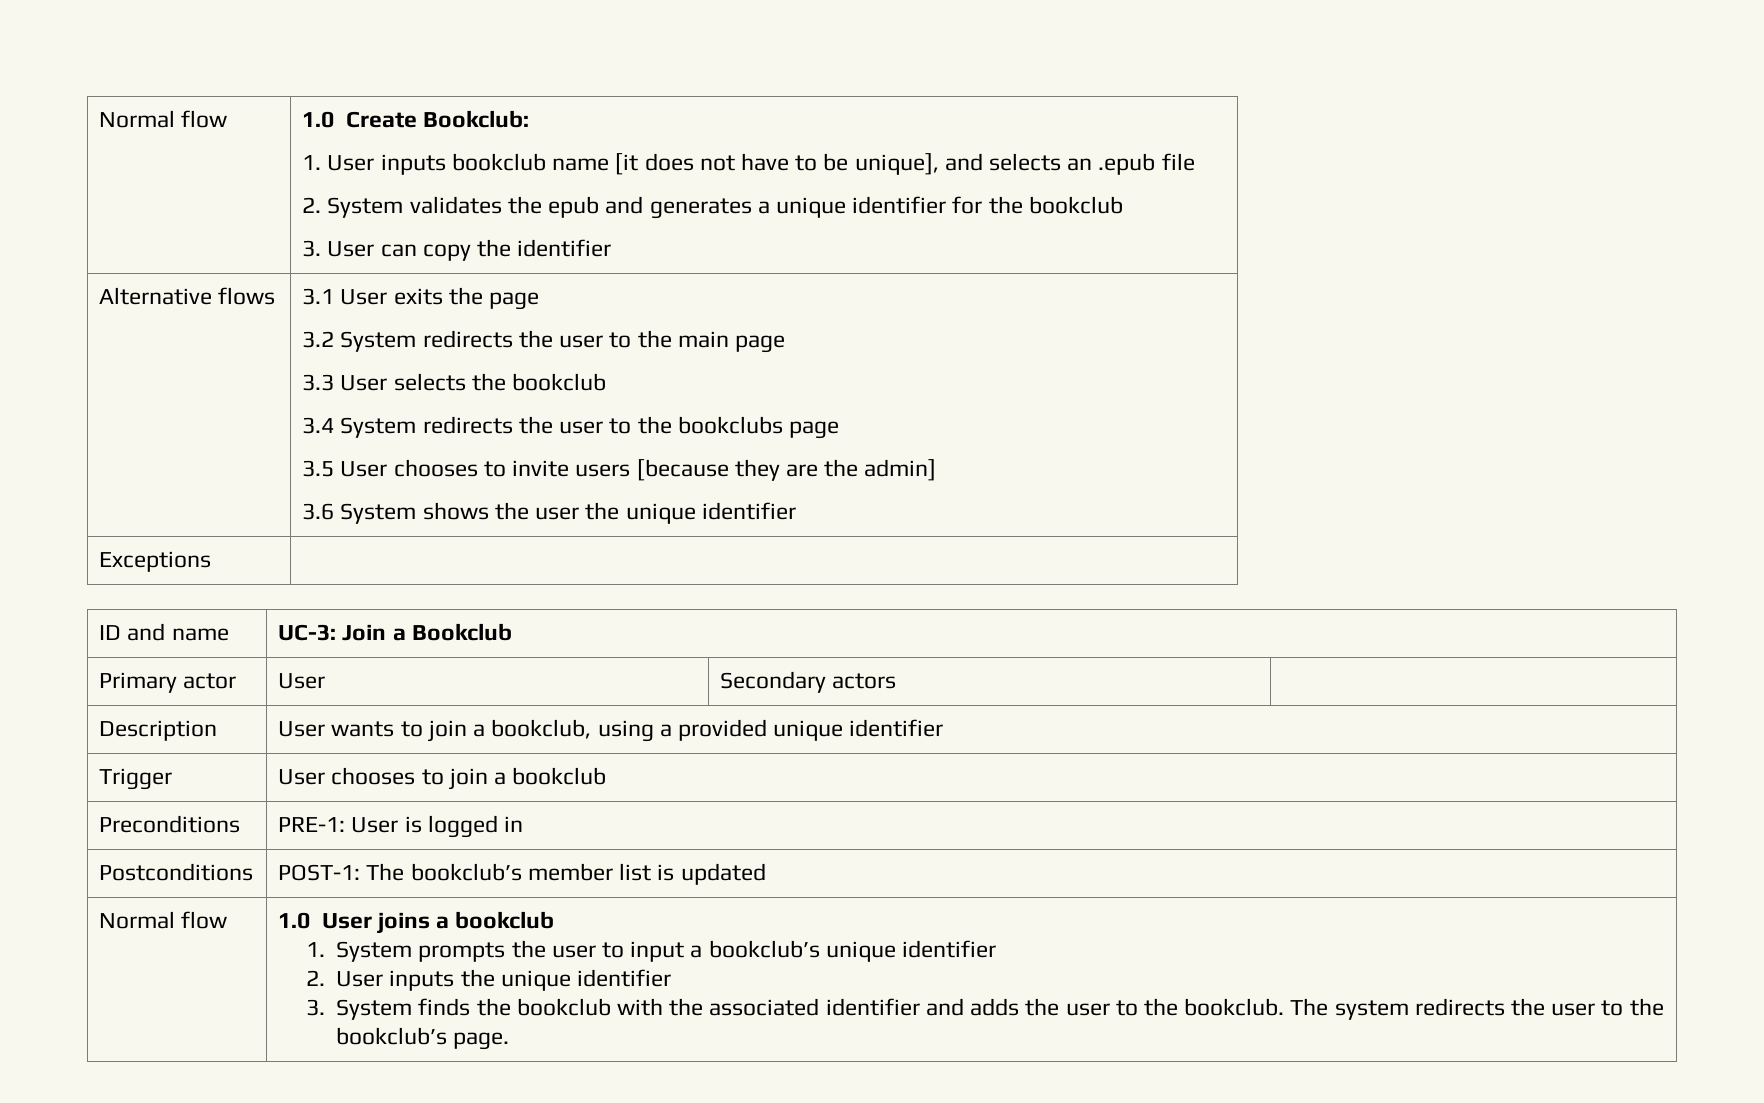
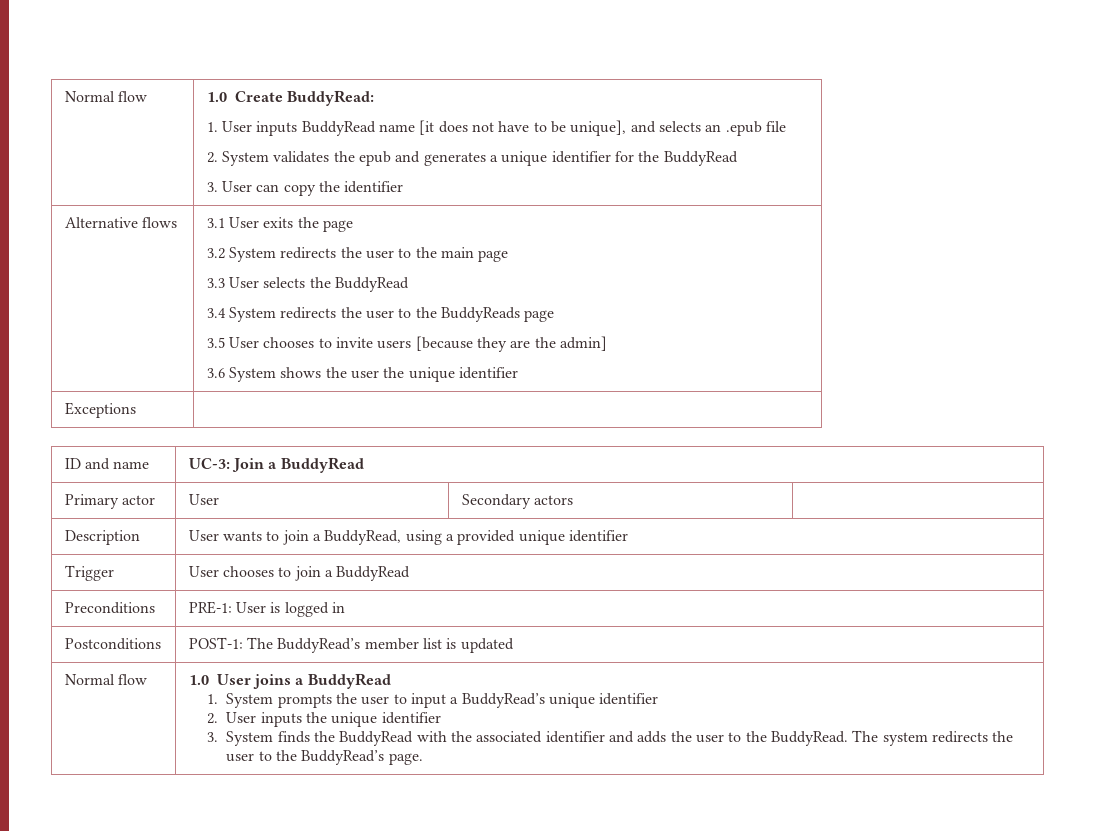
[422,110,529,128] Bookclub: -> [287,90,375,106] BuddyRead:
[451,153,546,171] bookclub -> [301,121,376,136] BuddyRead
[1028,196,1123,214] bookclub -> [663,151,738,166] BuddyRead
[512,373,607,391] bookclub -> [334,277,409,292] BuddyRead
[677,416,783,434] bookclubs -> [440,307,520,322] BuddyReads
[411,623,512,641] Bookclub -> [280,457,364,473] BuddyRead
[491,719,592,739] bookclub, -> [324,530,402,545] BuddyRead,
[512,767,607,785] bookclub -> [336,566,411,581] BuddyRead
[410,863,522,881] bookclub’s -> [277,638,361,653] BuddyRead’s
[455,911,555,929] bookclub -> [307,673,391,689] BuddyRead
[708,940,820,958] bookclub’s -> [461,693,545,708] BuddyRead’s
[516,998,611,1016] bookclub -> [339,731,414,746] BuddyRead
[1184,998,1285,1016] bookclub. -> [770,731,848,746] BuddyRead.
[336,1027,448,1045] bookclub’s -> [301,750,385,765] BuddyRead’s

